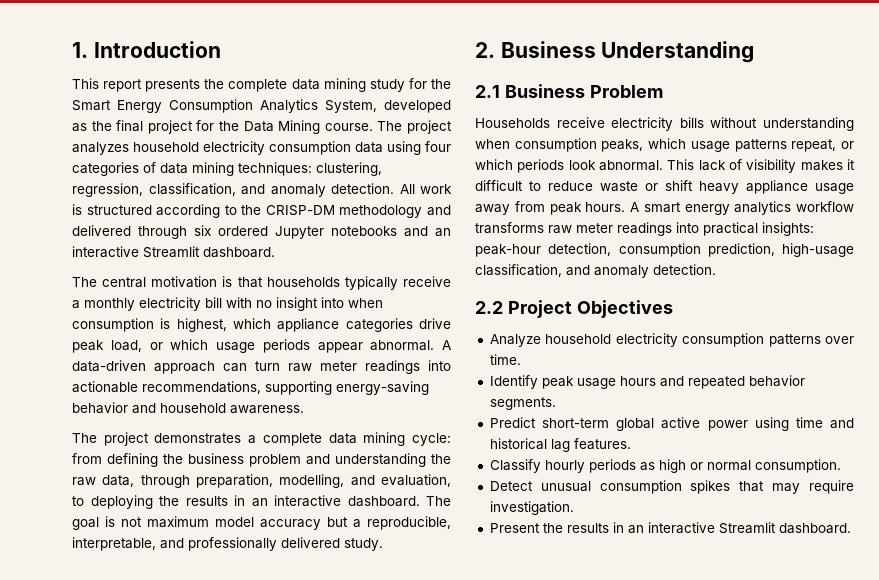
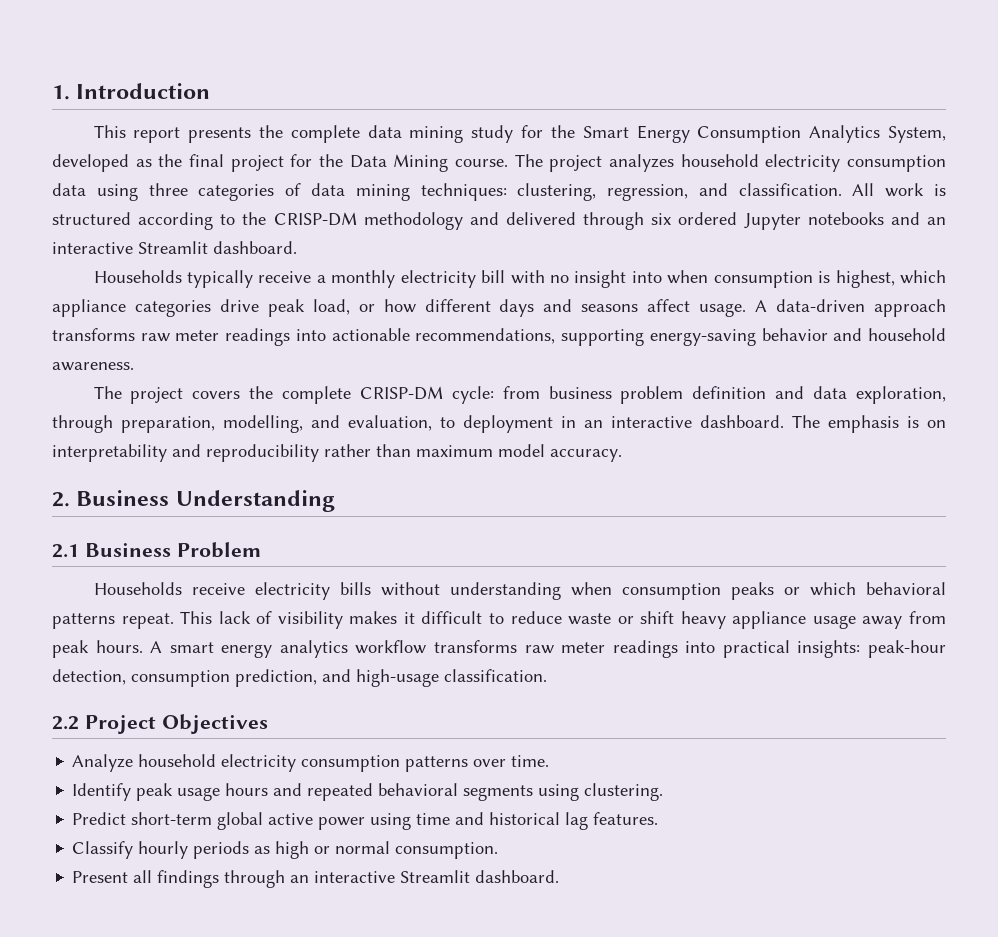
[425,141,451,152] four -> [148,183,188,196] three
[148,183,394,197] classification, and anomaly detection. -> [698,183,842,196] and classification.
[72,276,340,288] The central motivation is that households -> [93,270,182,283] Households
[170,339,435,353] which usage periods appear abnormal. -> [383,299,747,317] how different days and seasons affect usage.
[223,361,280,372] can turn -> [52,328,135,341] transforms
[154,432,452,446] [72,453,451,467] [72,475,135,487] demonstrates a complete data mining cycle: from defining the business problem and understanding the raw data, -> [192,386,947,404] covers the complete CRISP-DM cycle: from business problem definition and data exploration,
[90,495,228,509] deploying the results -> [463,415,553,433] deployment
[72,516,451,530] [72,537,383,551] goal is not maximum model accuracy but a reproducible, interpretable, and professionally delivered study. -> [828,415,946,433] [52,444,622,462] emphasis is on interpretability and reproducibility rather than maximum model accuracy.
[601,138,854,152] [475,159,663,173] peaks, which usage patterns repeat, or which periods look abnormal. -> [730,582,947,600] [52,613,174,629] peaks or which behavioral patterns repeat.
[782,243,854,257] [475,264,716,278] high-usage classification, and anomaly detection. -> [322,669,547,687] and high-usage classification.
[748,375,805,387] [489,397,556,410] behavior segments. -> [378,783,664,801] behavioral segments using clustering.
[489,480,854,494] [489,501,574,515] [489,522,624,533] Detect unusual consumption spikes that may require investigation. // Present the results in -> [72,870,286,888] Present all findings through

